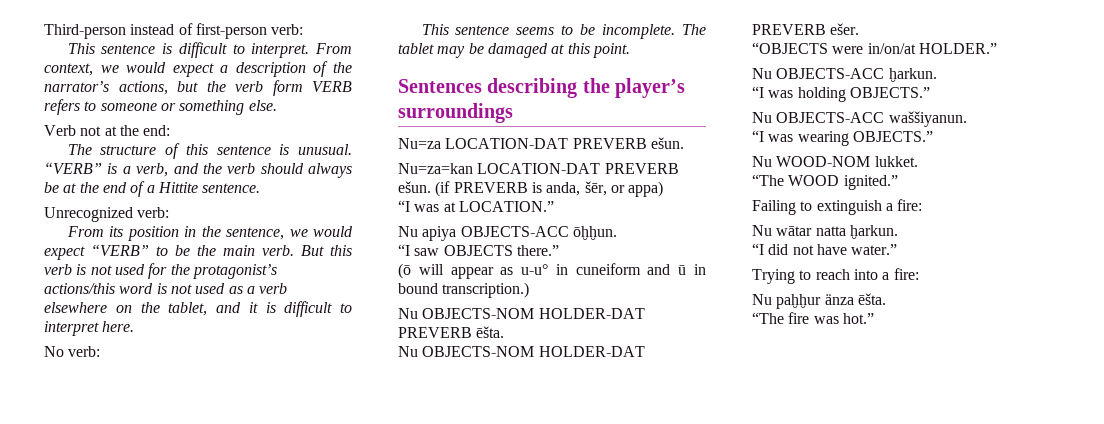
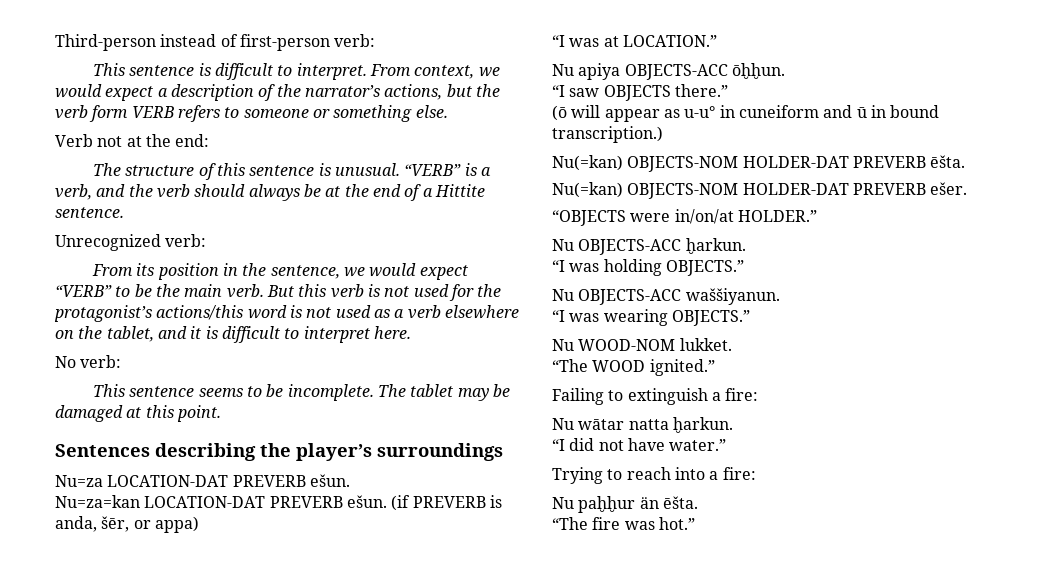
[398,308,418,319] Nu -> [552,155,623,171] Nu(=kan)
[398,346,418,357] Nu -> [552,182,623,198] Nu(=kan)
[824,294,854,305] änza -> [639,497,659,509] än

